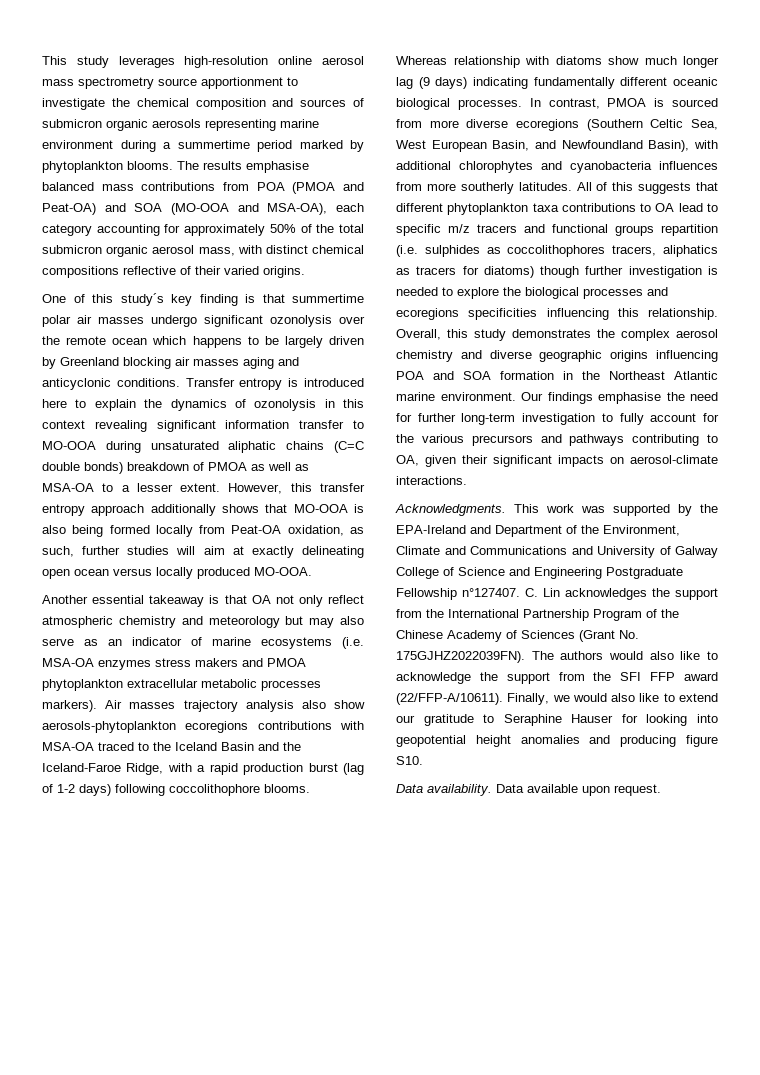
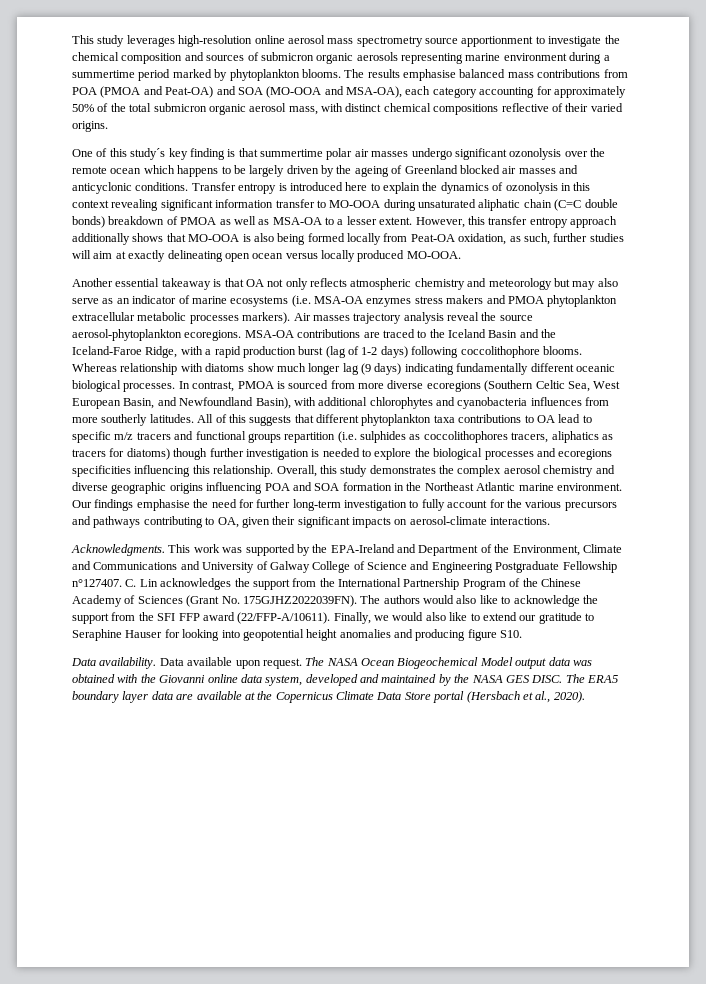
[60,357,274,369] Greenland blocking air masses aging -> [336,165,556,177] the ageing of Greenland blocked air masses
[286,441,325,450] chains -> [523,199,552,208] chain
[328,595,364,604] reflect -> [310,278,347,287] reflects
[301,700,365,709] [42,721,364,733] [42,742,94,751] also show aerosols-phytoplankton ecoregions contributions with MSA-OA -> [447,312,533,321] [72,329,380,341] reveal the source aerosol-phytoplankton ecoregions. MSA-OA contributions are
(661, 790) none -> [305,657,592,669] [72,674,618,686] [72,691,585,703] The NASA Ocean Biogeochemical Model output data was obtained with the Giovanni online data system, developed and maintained by the NASA GES DISC. The ERA5 boundary layer data are available at the Copernicus Climate Data Store portal (Hersbach et al., 2020).

